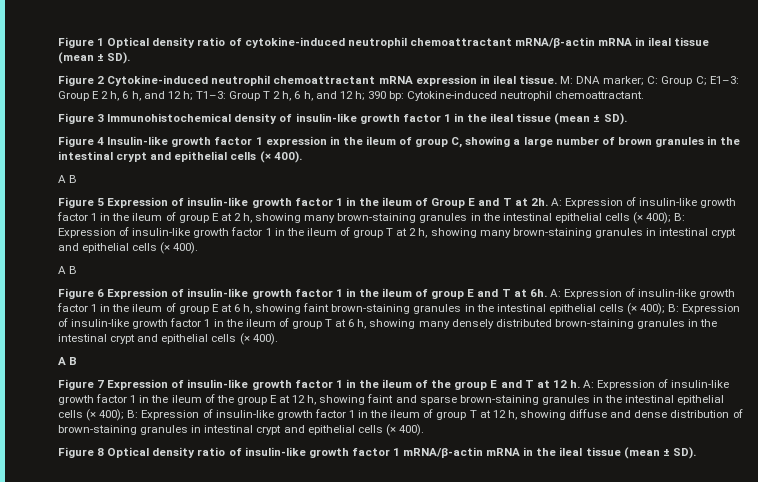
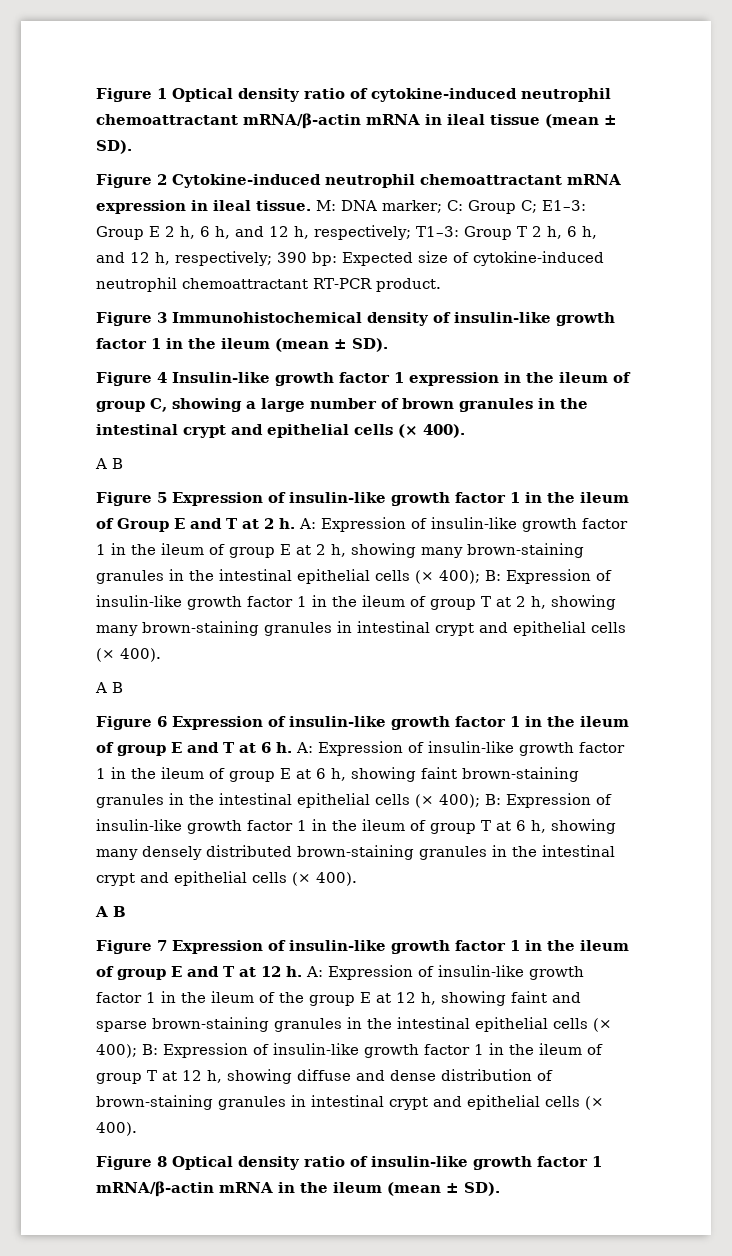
[182,91,193,101] h; -> [294,225,411,240] h, respectively;
[354,91,645,101] h; 390 bp: Cytokine-induced neutrophil chemoattractant. -> [155,251,604,266] [96,277,441,292] h, respectively; 390 bp: Expected size of cytokine-induced neutrophil chemoattractant RT-PCR product.
[490,113,552,122] ileal tissue -> [221,338,270,349] ileum
[530,198,548,206] 2h. -> [264,518,295,529] 2 h.
[529,289,547,297] 6h. -> [261,742,292,753] 6 h.
[431,380,452,388] the -> (114, 971) none
[559,447,621,456] ileal tissue -> [333,1182,382,1193] ileum

